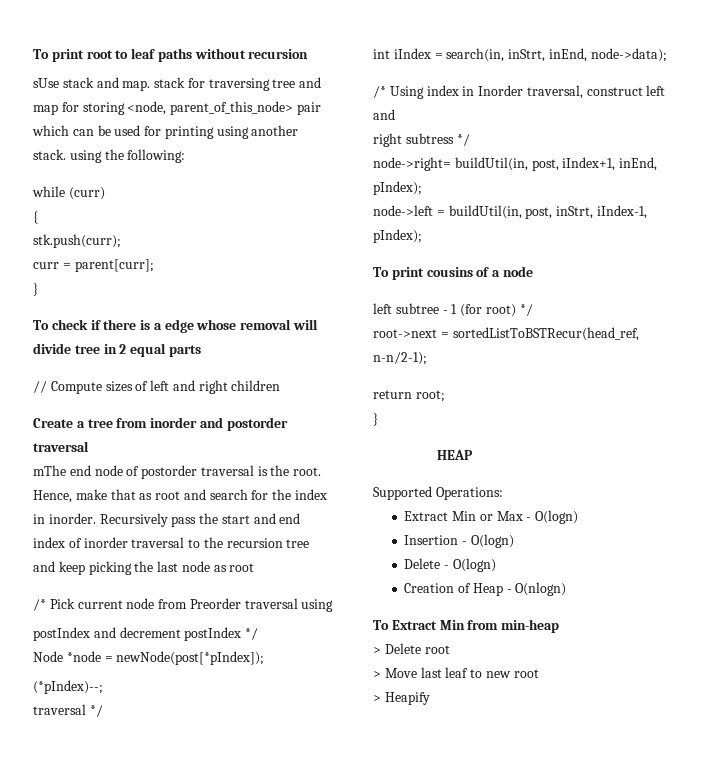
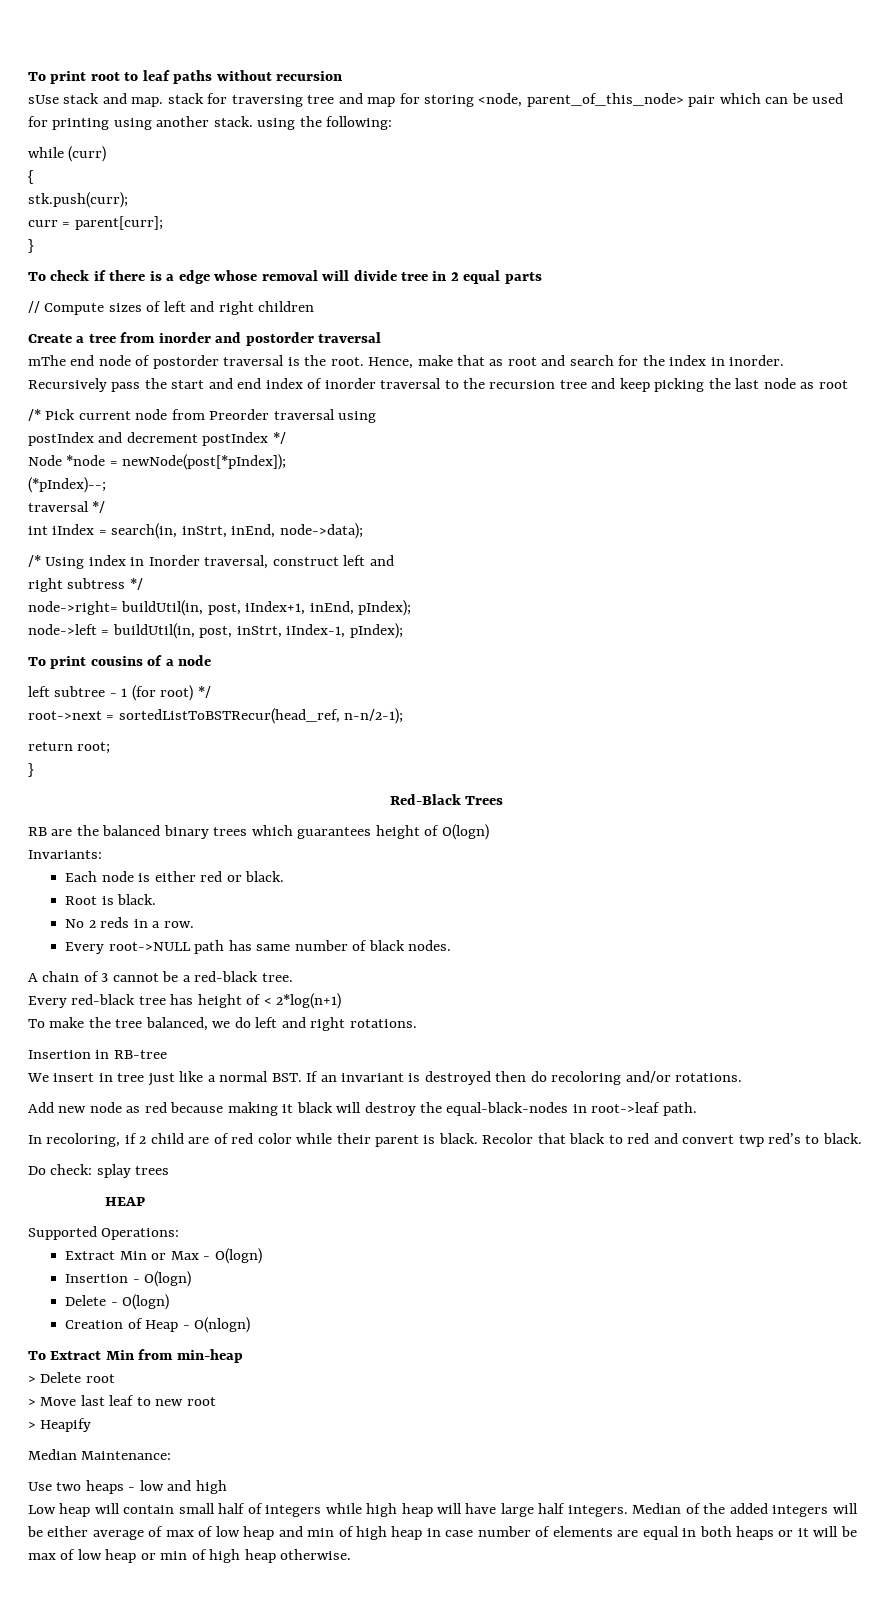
(378, 419) none -> [389,794,504,805] [28,824,489,840] [28,850,102,859] [65,871,285,882] [65,894,157,905] [65,917,194,928] [65,940,452,954] [28,971,293,982] [28,993,342,1009] [28,1017,417,1031] [28,1050,167,1059] [27,1071,743,1086] [28,1102,697,1116] [28,1133,862,1147] [28,1164,170,1178] // Red-Black Trees // RB are the balanced binary trees which guarantees height of O(logn) // Invariants: // Each node is either red or black. // Root is black. // No 2 reds in a row. // Every root->NULL path has same number of black nodes. // A chain of 3 cannot be a red-black tree. // Every red-black tree has height of < 2*log(n+1) // To make the tree balanced, we do left and right rotations. // Insertion in RB-tree // We insert in tree just like a normal BST. If an invariant is destroyed then do recoloring and/or rotations. // Add new node as red because making it black will destroy the equal-black-nodes in root->leaf path. // In recoloring, if 2 child are of red color while their parent is black. Recolor that black to red and convert twp red’s to black. // Do check: splay trees
(430, 698) none -> [28,1449,172,1460] [28,1480,227,1494] [28,1503,858,1517] [27,1526,857,1540] [28,1549,352,1563] // Median Maintenance: // Use two heaps - low and high // Low heap will contain small half of integers while high heap will have large half integers. Median of the added integers will be either average of max of low heap and min of high heap in case number of elements are equal in both heaps or it will be max of low heap or min of high heap otherwise.

